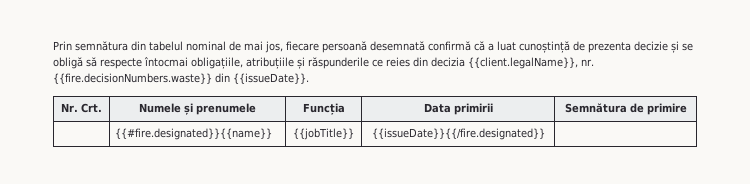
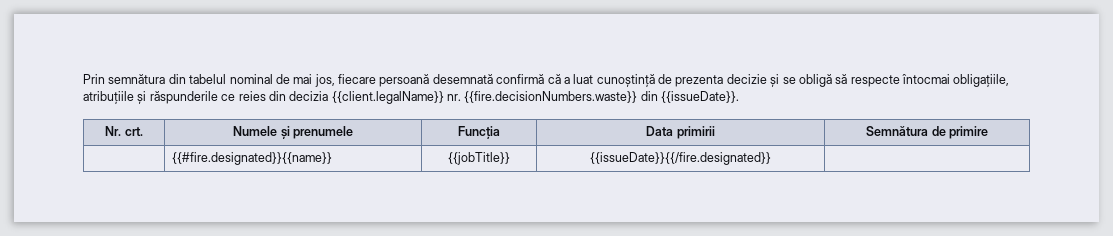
[468,57,578,69] {{client.legalName}}, -> [331,91,444,104] {{client.legalName}}
[80,103,102,113] Crt. -> [124,127,143,136] crt.

